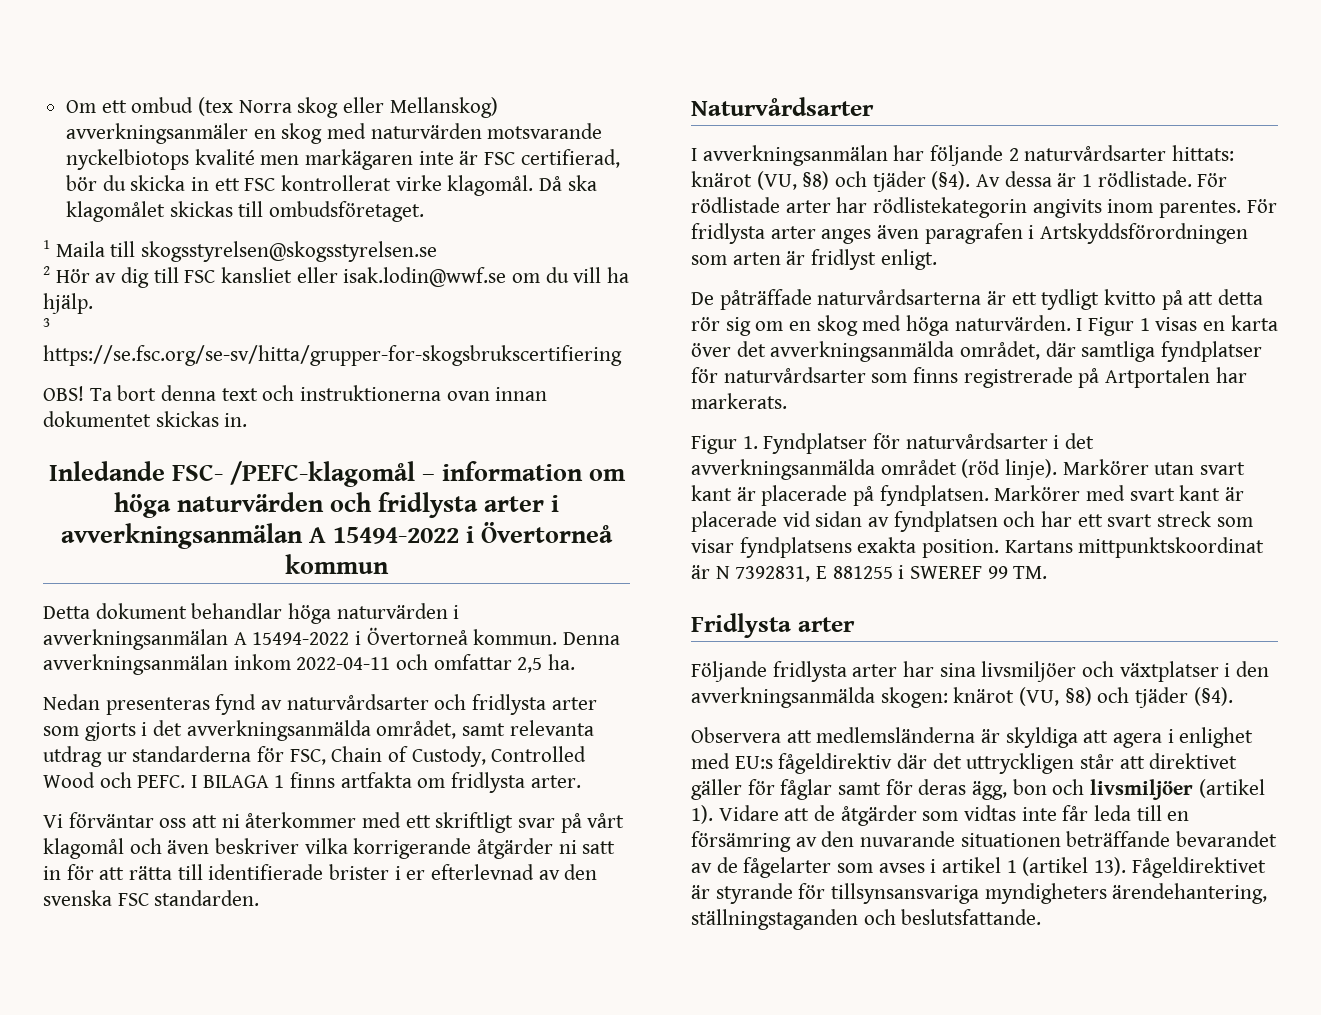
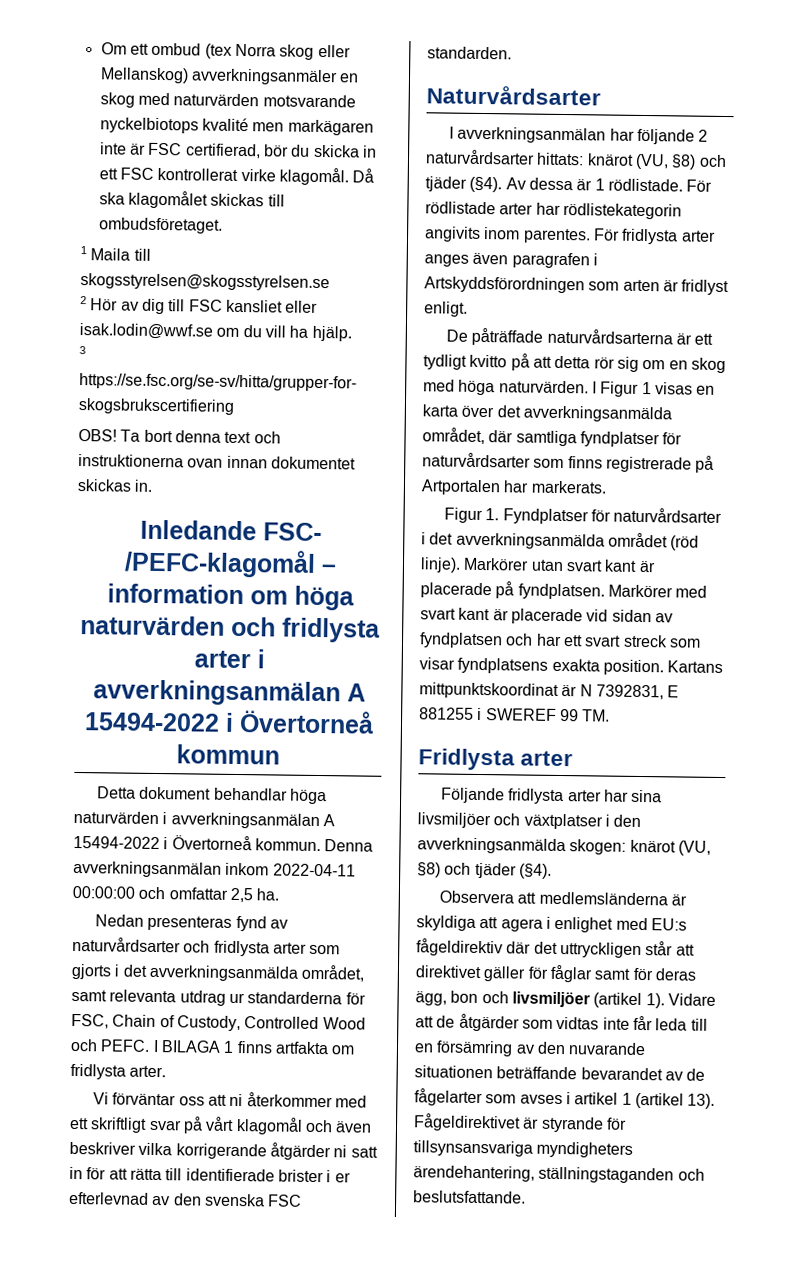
(391, 663) none -> [72,885,135,899] 00:00:00

